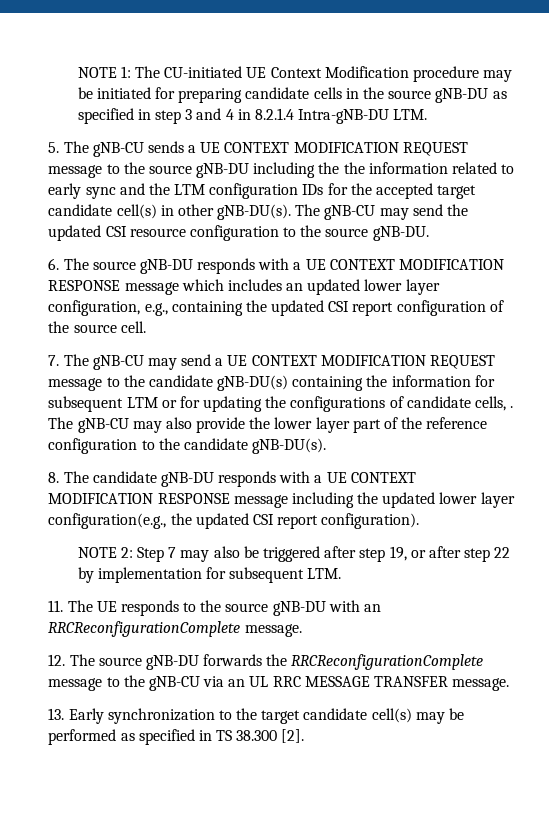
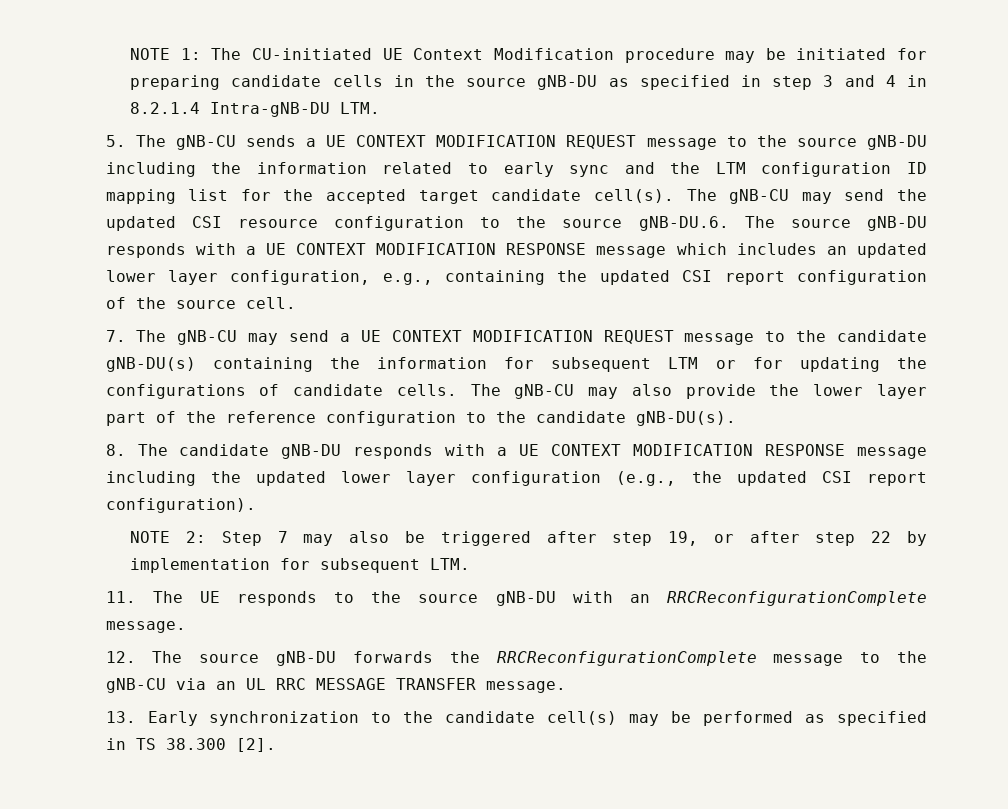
[343,162,365,174] the -> (242, 168) none
[302,184,324,195] IDs -> [906,162,927,174] [105,189,229,204] ID mapping list
[116,204,292,220] cell(s) in other gNB-DU(s). -> [593,189,674,203] cell(s).
[372,226,429,241] [48,258,60,270] gNB-DU. // 6. -> [638,216,729,231] gNB-DU.6.
[475,396,514,411] cells, . -> [396,384,457,396] cells.
[48,513,167,529] configuration(e.g., -> [471,471,677,486] configuration (e.g.,
[261,710,301,724] target -> (434, 717) none

